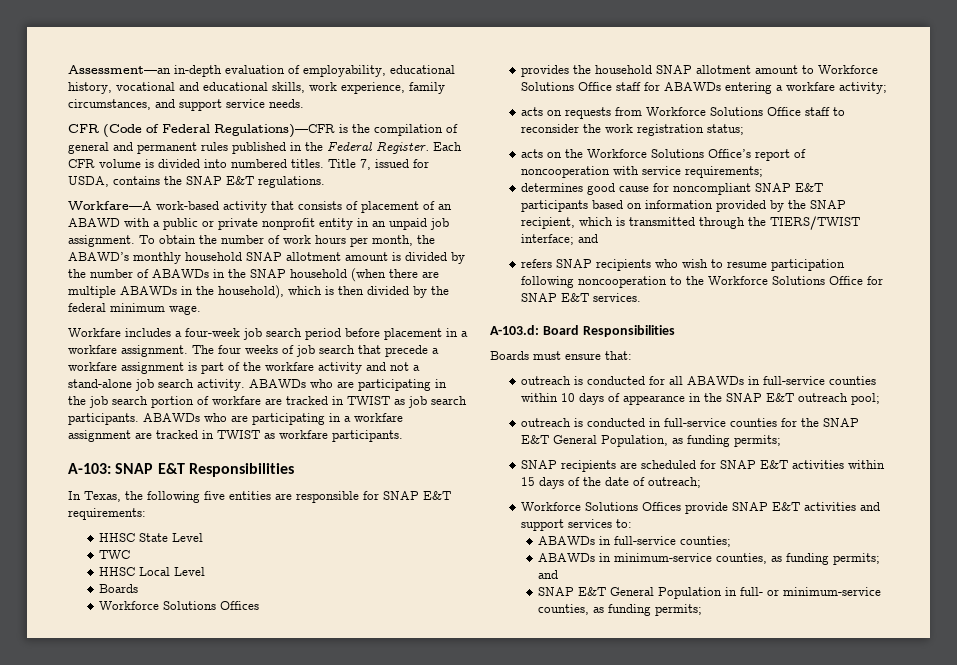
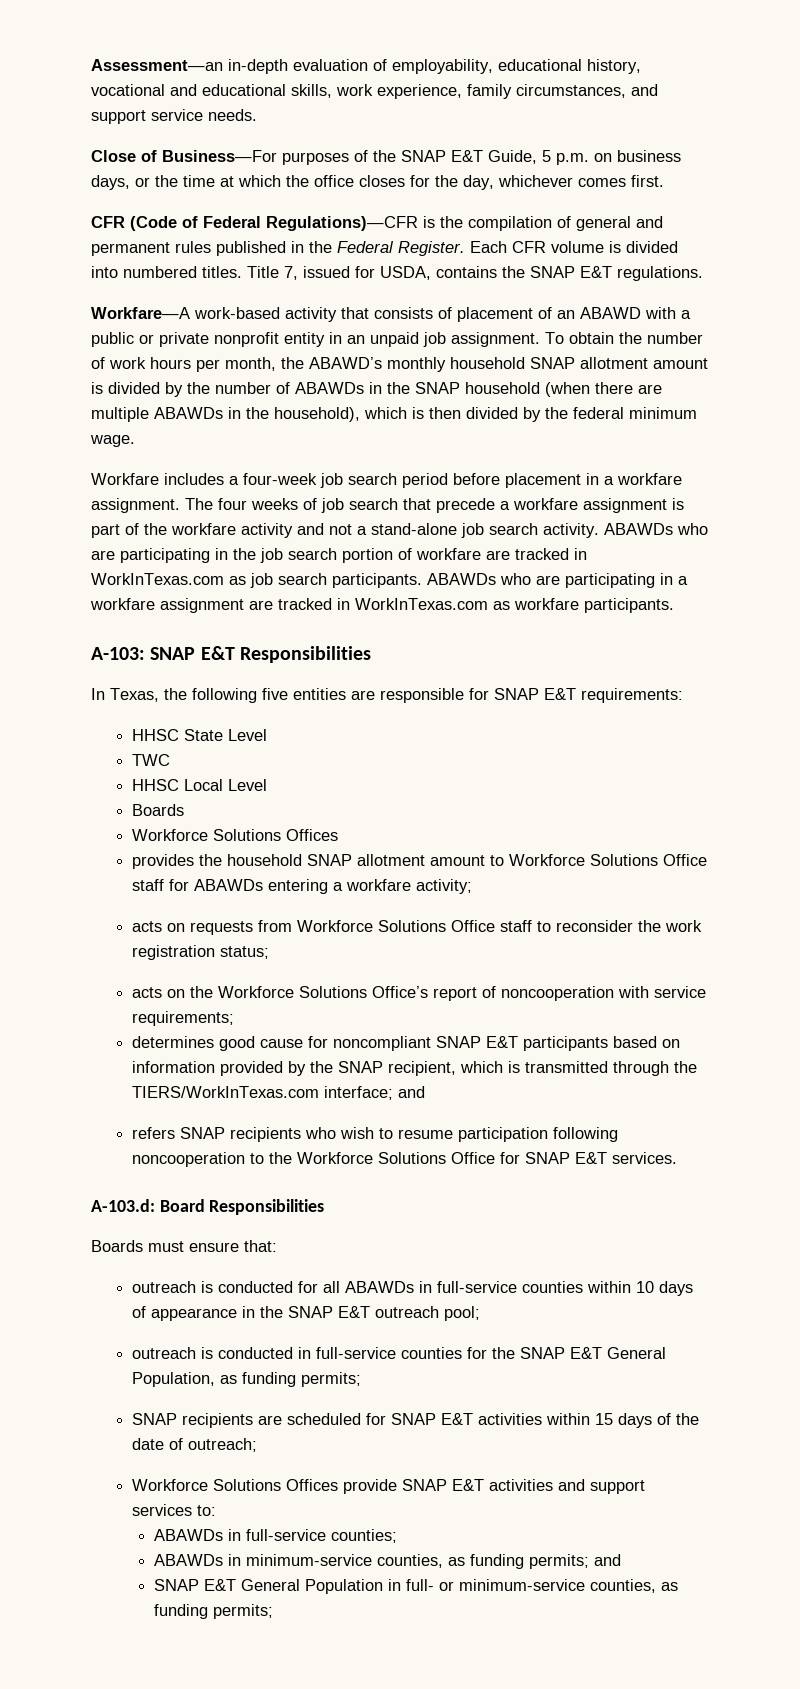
(304, 103) none -> [91,150,681,165] [91,175,664,190] // Close of Business—For purposes of the SNAP E&T Guide, 5 p.m. on business days, or the time at which the office closes for the day, whichever comes first.
[347,396,390,405] TWIST -> [91,573,224,585] WorkInTexas.com
[217,430,260,439] TWIST -> [355,598,488,610] WorkInTexas.com
[770,216,861,230] TIERS/TWIST -> [131,1086,319,1098] TIERS/WorkInTexas.com

